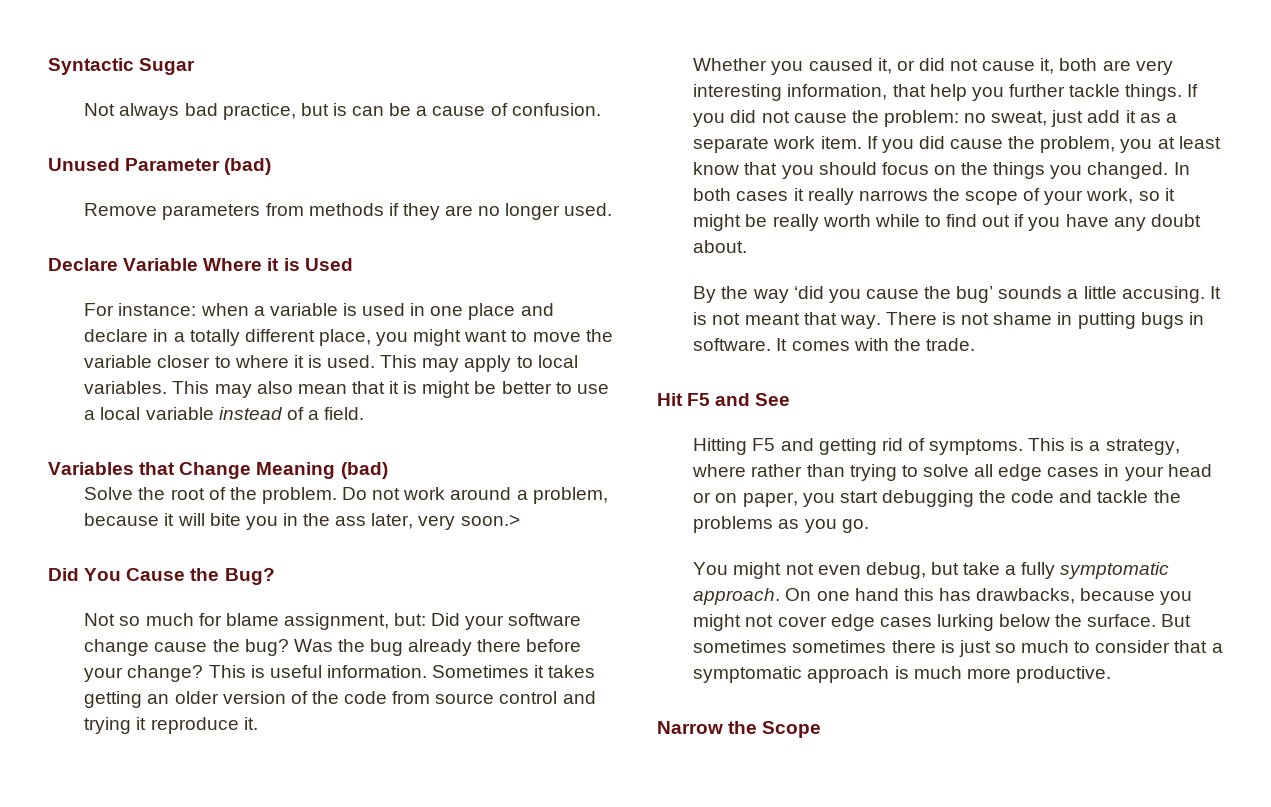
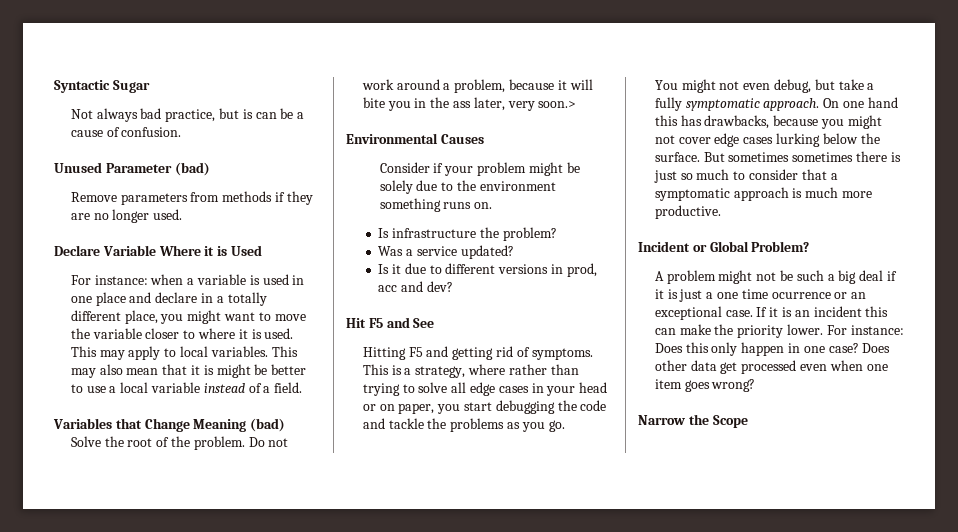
[48,568,275,585] [84,613,582,630] [84,639,582,656] [84,665,596,682] [84,691,596,708] [84,717,258,734] [693,58,1173,75] [693,84,1199,101] [693,110,1177,127] [693,136,1221,153] [693,162,1190,179] [693,188,1175,205] [693,214,1201,231] [693,240,748,253] [693,286,1221,303] [693,312,1204,329] [693,338,975,351] Did You Cause the Bug? // Not so much for blame assignment, but: Did your software change cause the bug? Was the bug already there before your change? This is useful information. Sometimes it takes getting an older version of the code from source control and trying it reproduce it. // Whether you caused it, or did not cause it, both are very interesting information, that help you further tackle things. If you did not cause the problem: no sweat, just add it as a separate work item. If you did cause the problem, you at least know that you should focus on the things you changed. In both cases it really narrows the scope of your work, so it might be really worth while to find out if you have any doubt about. // By the way ‘did you cause the bug’ sounds a little accusing. It is not meant that way. There is not shame in putting bugs in software. It comes with the trade. -> [346,133,484,144] [379,162,580,176] [379,180,556,194] [379,198,493,212] [378,227,557,241] [378,245,514,259] [378,263,597,277] [378,281,453,292] Environmental Causes // Consider if your problem might be solely due to the environment something runs on. // Is infrastructure the problem? // Was a service updated? // Is it due to different versions in prod, acc and dev?
(1111, 674) none -> [638,241,810,252] [654,270,897,284] [654,289,867,302] [654,306,889,320] [654,324,904,338] [654,342,891,356] [654,360,888,374] [654,379,756,392] // Incident or Global Problem? // A problem might not be such a big deal if it is just a one time ocurrence or an exceptional case. If it is an incident this can make the priority lower. For instance: Does this only happen in one case? Does other data get processed even when one item goes wrong?

